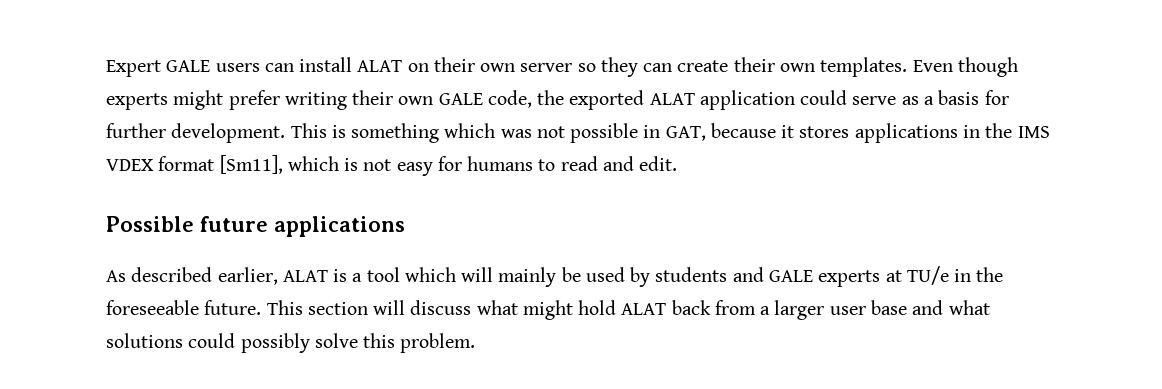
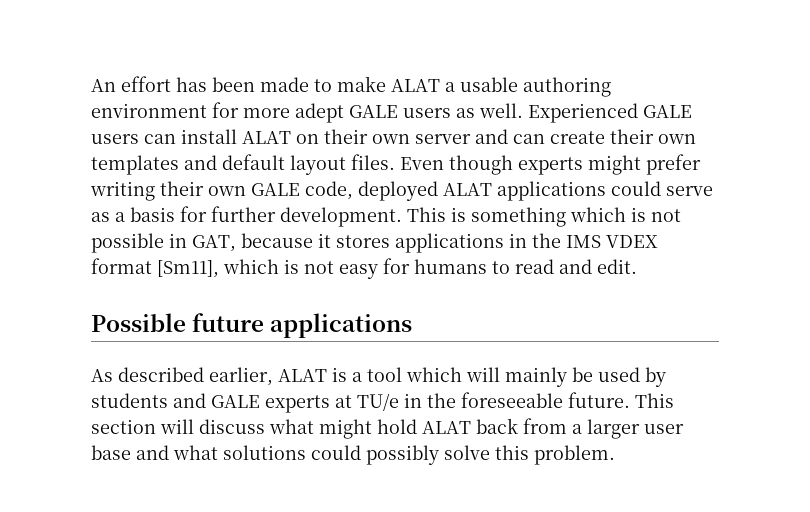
[106,60,161,77] Expert -> [91,76,611,97] [91,102,638,123] An effort has been made to make ALAT a usable authoring environment for more adept GALE users as well. Experienced
[577,57,638,77] so they -> [475,129,508,144] and
[820,57,908,77] templates. -> [91,154,395,175] templates and default layout files.
[537,90,795,110] the exported ALAT application -> [358,181,606,201] deployed ALAT applications
[500,129,532,138] was -> [631,207,646,222] is

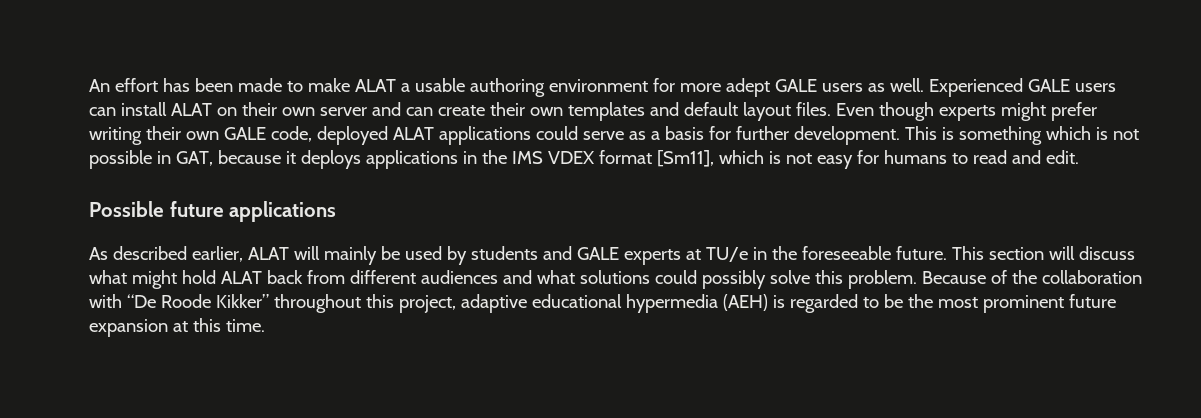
[336,235,390,248] stores -> [300,150,361,169] deploys
[332,367,462,382] is a tool which -> (289, 253) none
[572,419,684,439] [91,445,131,460] a larger user base -> [349,270,498,284] different audiences
(615, 455) none -> [921,270,1142,284] [89,294,1116,313] [89,318,265,337] Because of the collaboration with “De Roode Kikker” throughout this project, adaptive educational hypermedia (AEH) is regarded to be the most prominent future expansion at this time.

